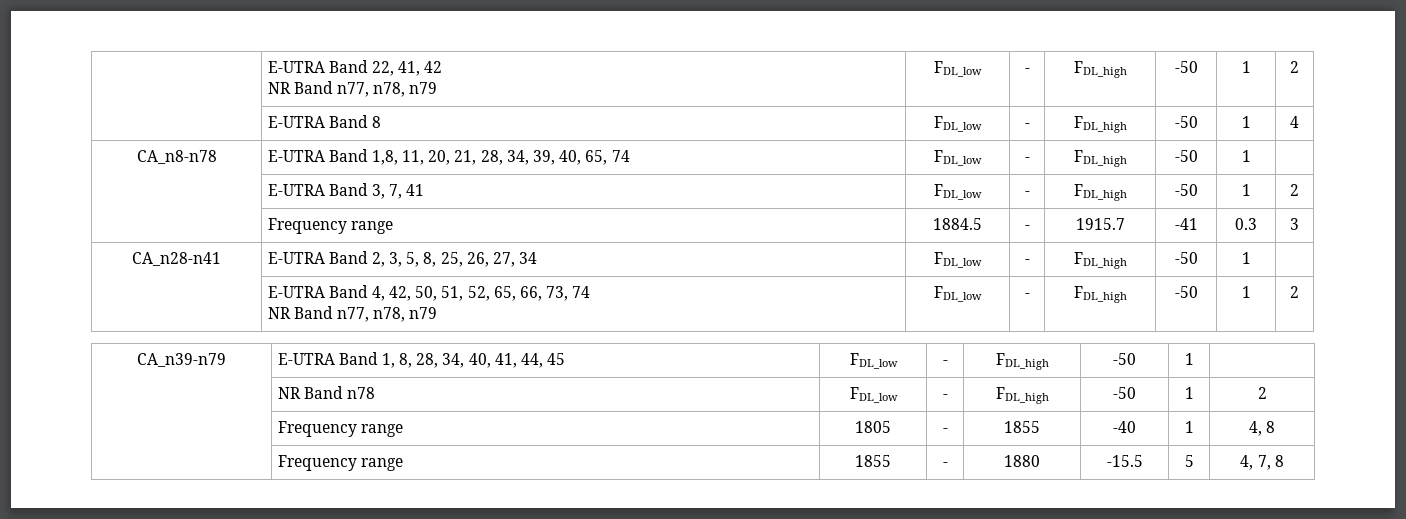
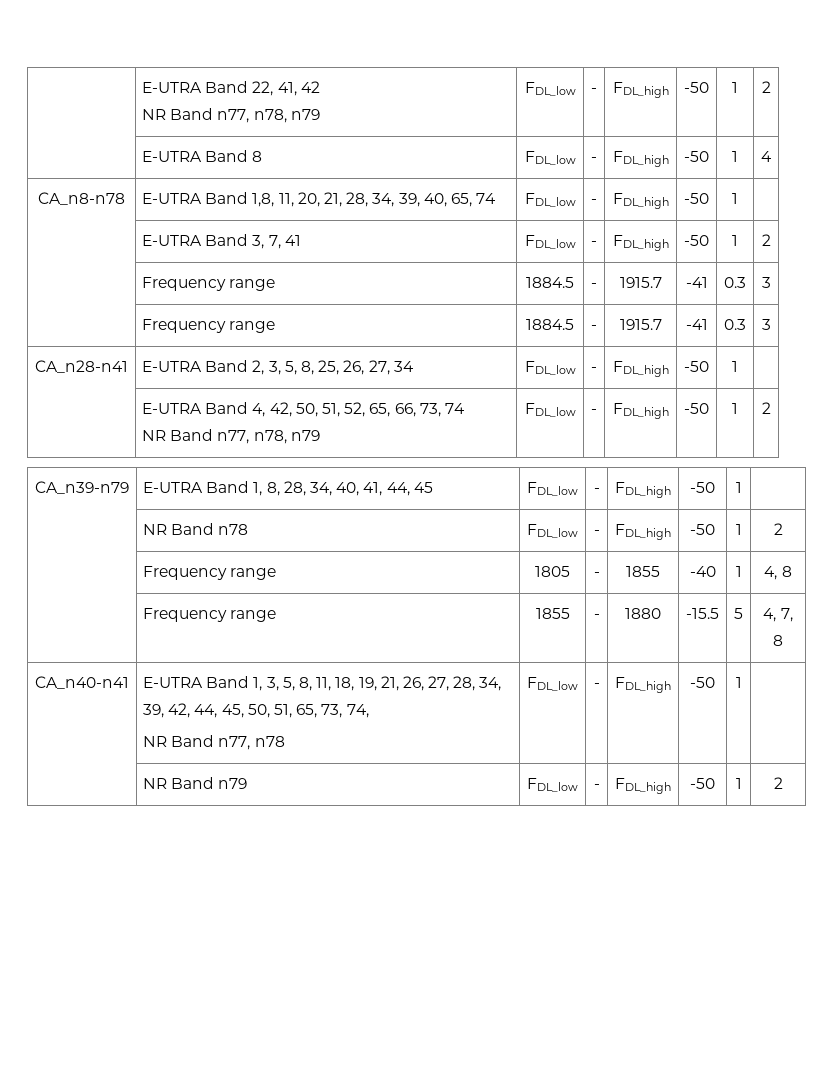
(1299, 224) none -> [142,319,276,333] [526,319,574,330] [591,325,597,330] [619,319,662,330] [685,319,708,330] [724,319,746,330] [761,319,771,330] // | Frequency range | 1884.5 | - | 1915.7 | -41 | 0.3 | 3
(1284, 461) none -> [35,676,129,689] [143,676,502,691] [143,703,369,718] [143,735,285,750] [527,677,578,691] [593,683,600,688] [615,677,671,693] [690,677,715,688] [735,677,742,688] [143,777,248,789] [527,778,578,792] [593,784,600,789] [615,778,671,794] [690,778,715,789] [735,778,742,789] [773,777,783,789] // CA_n40-n41 | E-UTRA Band 1, 3, 5, 8, 11, 18, 19, 21, 26, 27, 28, 34, 39, 42, 44, 45, 50, 51, 65, 73, 74, // NR Band n77, n78 | FDL_low | - | FDL_high | -50 | 1 | // | NR Band n79 | FDL_low | - | FDL_high | -50 | 1 | 2

